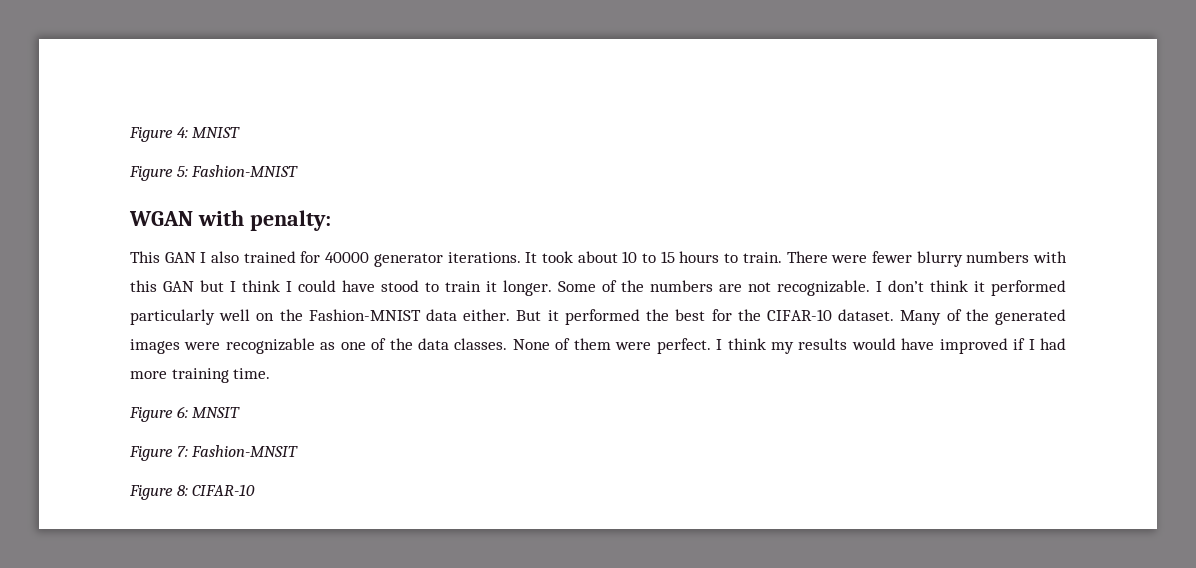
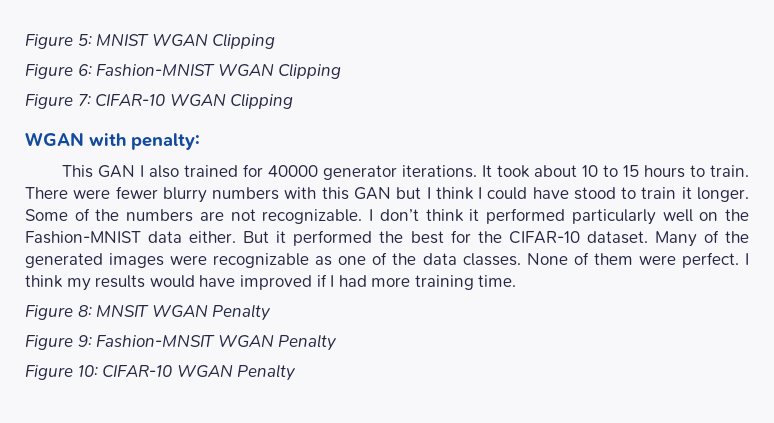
[129,127,188,142] Figure 4: -> [25,34,92,49] Figure 5:
[129,165,299,181] // Figure 5: Fashion-MNIST -> [151,33,276,49] [25,63,342,79] [25,93,294,109] WGAN Clipping // Figure 6: Fashion-MNIST WGAN Clipping // Figure 7: CIFAR-10 WGAN Clipping
[176,406,188,418] 6: -> [77,305,92,317] 8:
[129,446,188,461] // Figure 7: -> [151,304,272,321] [25,335,92,350] WGAN Penalty // Figure 9:
[129,484,256,500] // Figure 8: CIFAR-10 -> [217,334,338,351] [25,364,297,381] WGAN Penalty // Figure 10: CIFAR-10 WGAN Penalty

